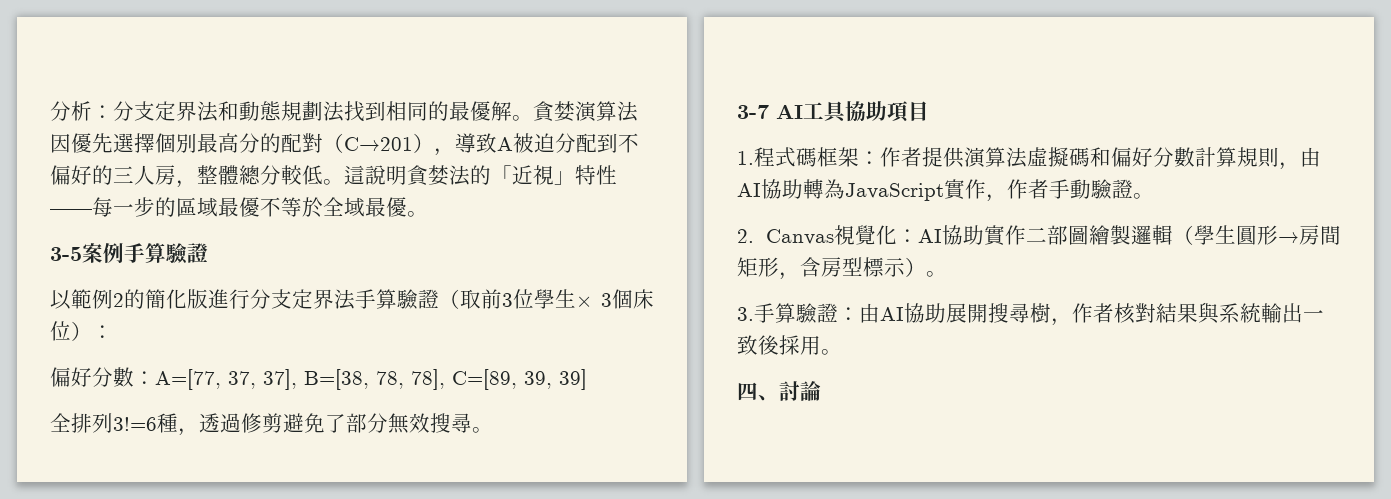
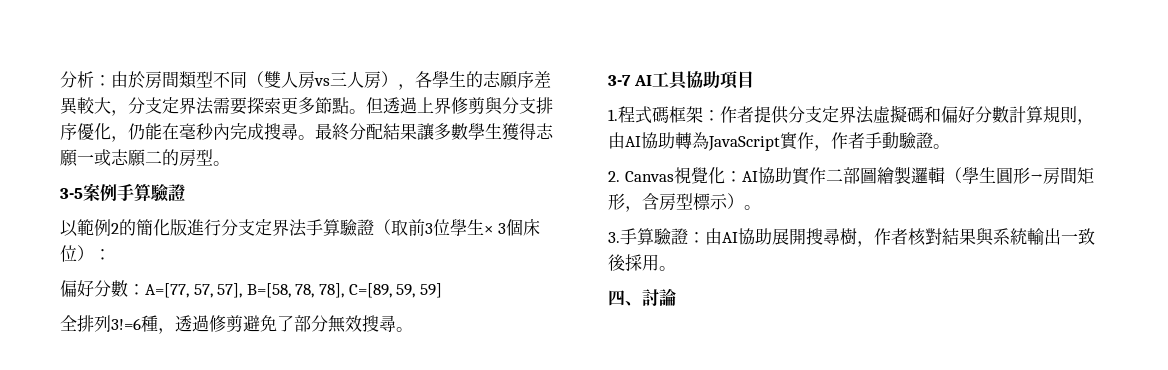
[113,101,638,122] [50,133,639,156] [50,165,617,188] [50,197,407,218] 分支定界法和動態規劃法找到相同的最優解。貪婪演算法因優先選擇個別最高分的配對（C→201），導致A被迫分配到不偏好的三人房，整體總分較低。這說明貪婪法的「近視」特性——每一步的區域最優不等於全域最優 -> [111,71,551,90] [60,97,553,116] [60,123,554,142] [60,149,213,167] 由於房間類型不同（雙人房vs三人房），各學生的志願序差異較大，分支定界法需要探索更多節點。但透過上界修剪與分支排序優化，仍能在毫秒內完成搜尋。最終分配結果讓多數學生獲得志願一或志願二的房型
[228,369,369,390] 37, 37], B=[38, -> [193,283,291,298] 57, 57], B=[58,
[524,369,587,390] 39, 39] -> [396,283,442,298] 59, 59]
[964,147,1006,168] 演算 -> [788,106,856,123] 分支定界

